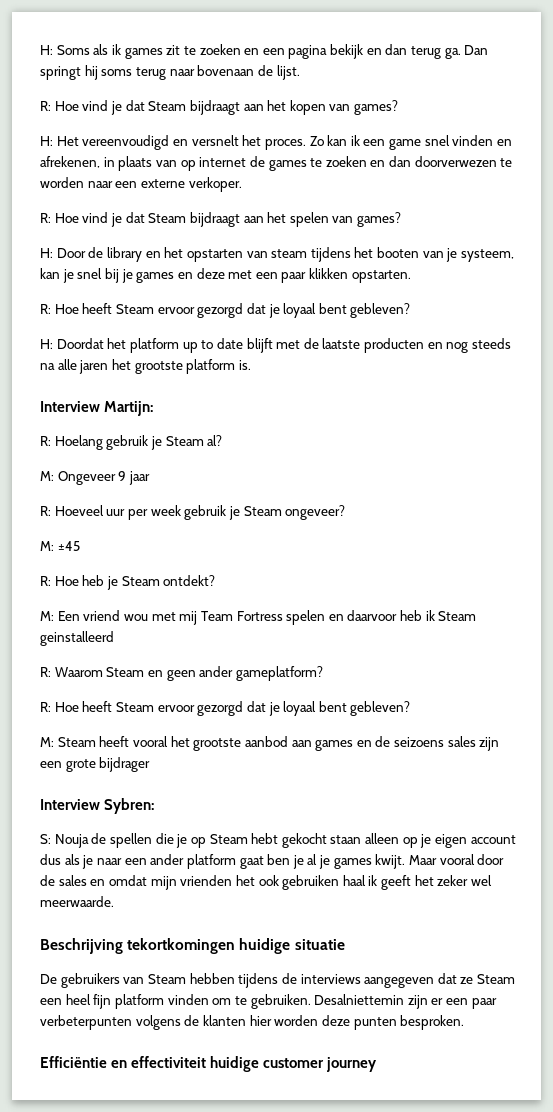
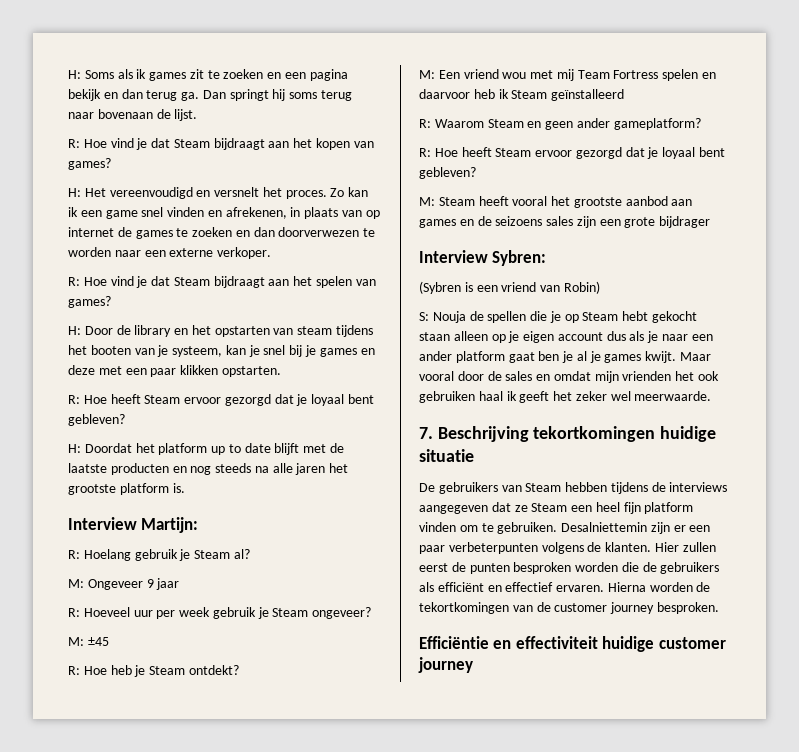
[40,631,114,646] geinstalleerd -> [551,89,625,101] geïnstalleerd
(155, 806) none -> [419,281,600,294] // (Sybren is een vriend van Robin)
(114, 901) none -> [419,427,433,439] 7.
[202,1015,397,1030] klanten hier worden deze punten -> [605,542,716,552] [419,562,720,574] [419,582,711,592] [419,602,655,614] klanten. Hier zullen eerst de punten besproken worden die de gebruikers als efficiënt en effectief ervaren. Hierna worden de tekortkomingen van de customer journey

